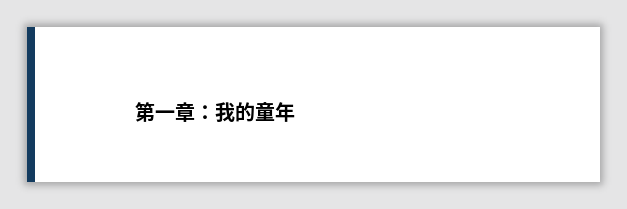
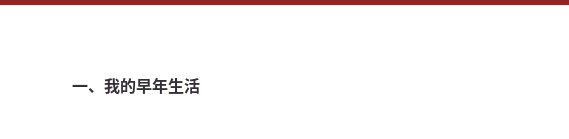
[135,102,295,122] 第一章：我的童年 -> [72,77,200,94] 一、我的早年生活

